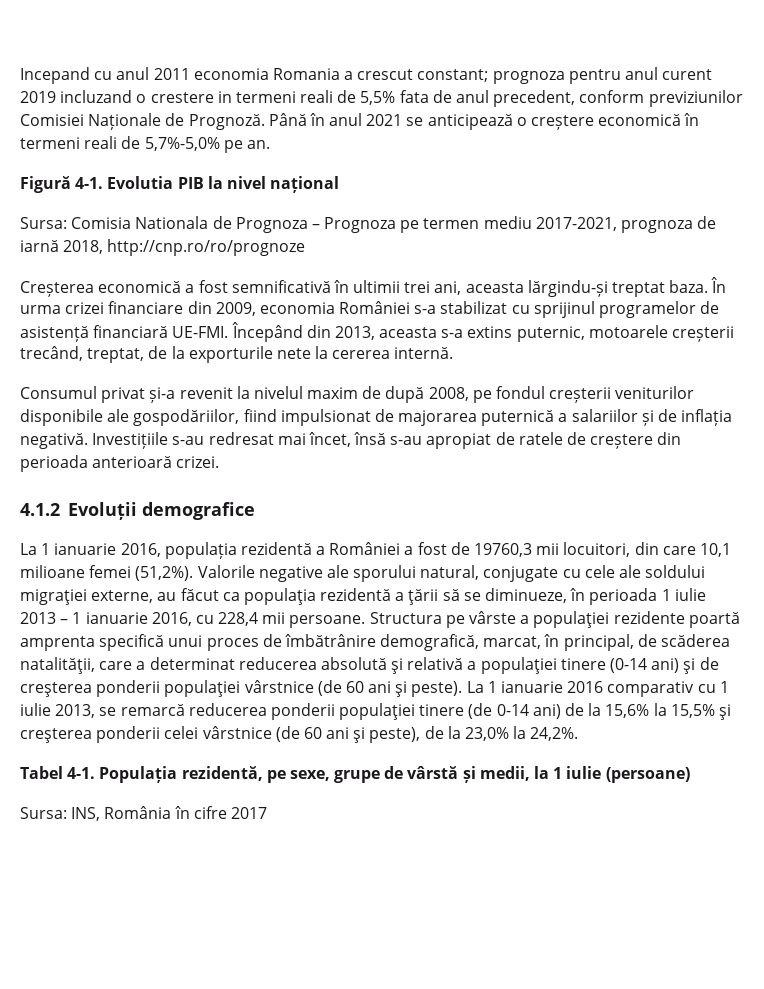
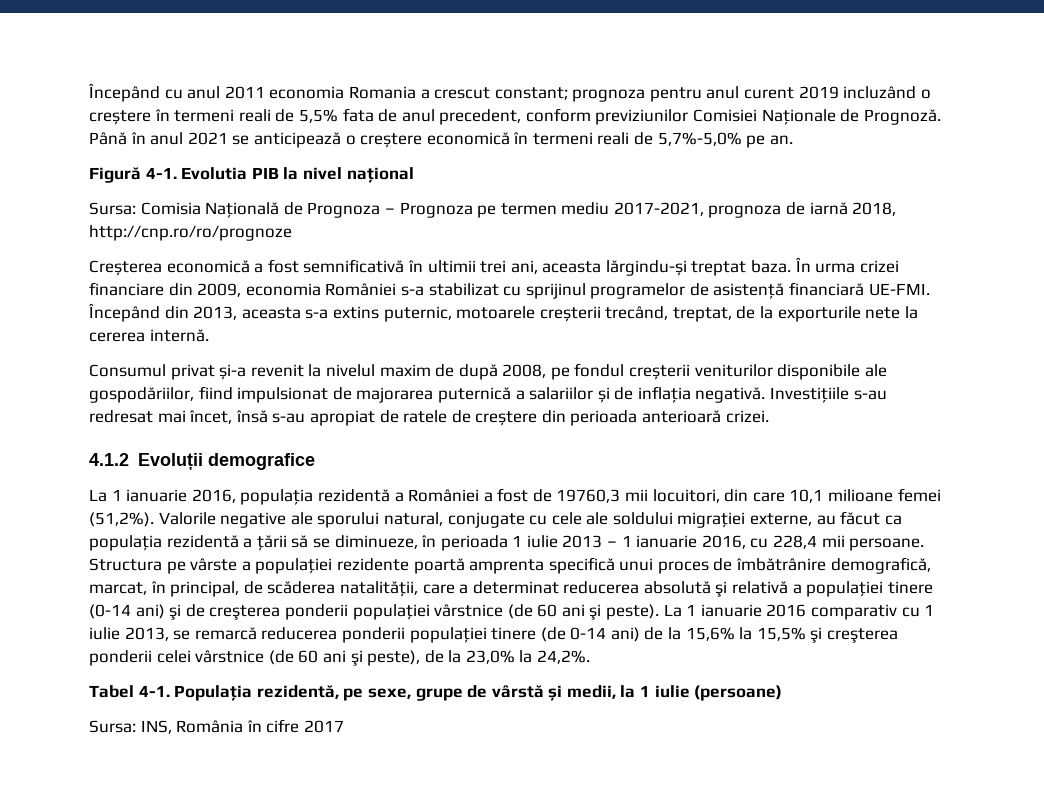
[20,67,90,84] Incepand -> [89,83,160,102] Începând
[60,90,232,103] incluzand o crestere in -> [843,86,931,99] [89,109,170,125] incluzând o creștere în
[135,216,209,229] Nationala -> [205,202,280,218] Națională

